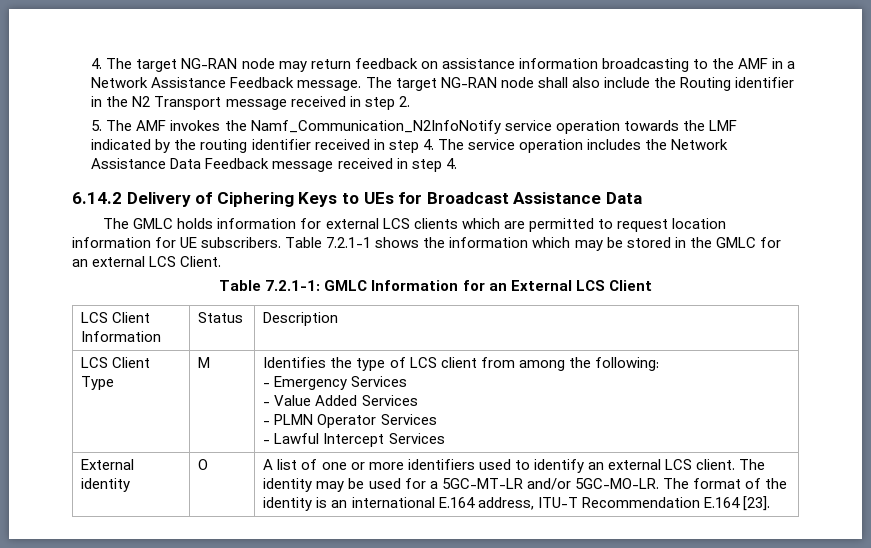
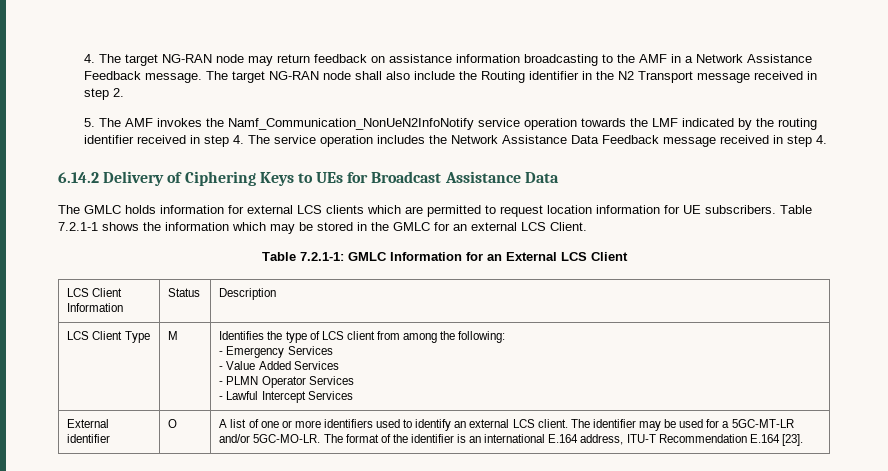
[250,120,501,134] Namf_Communication_N2InfoNotify -> [227,118,474,130] Namf_Communication_NonUeN2InfoNotify
[81,478,131,492] identity -> [67,434,111,443] identifier
[263,478,313,492] identity -> [592,419,636,428] identifier
[263,497,313,511] identity -> [410,434,454,443] identifier

